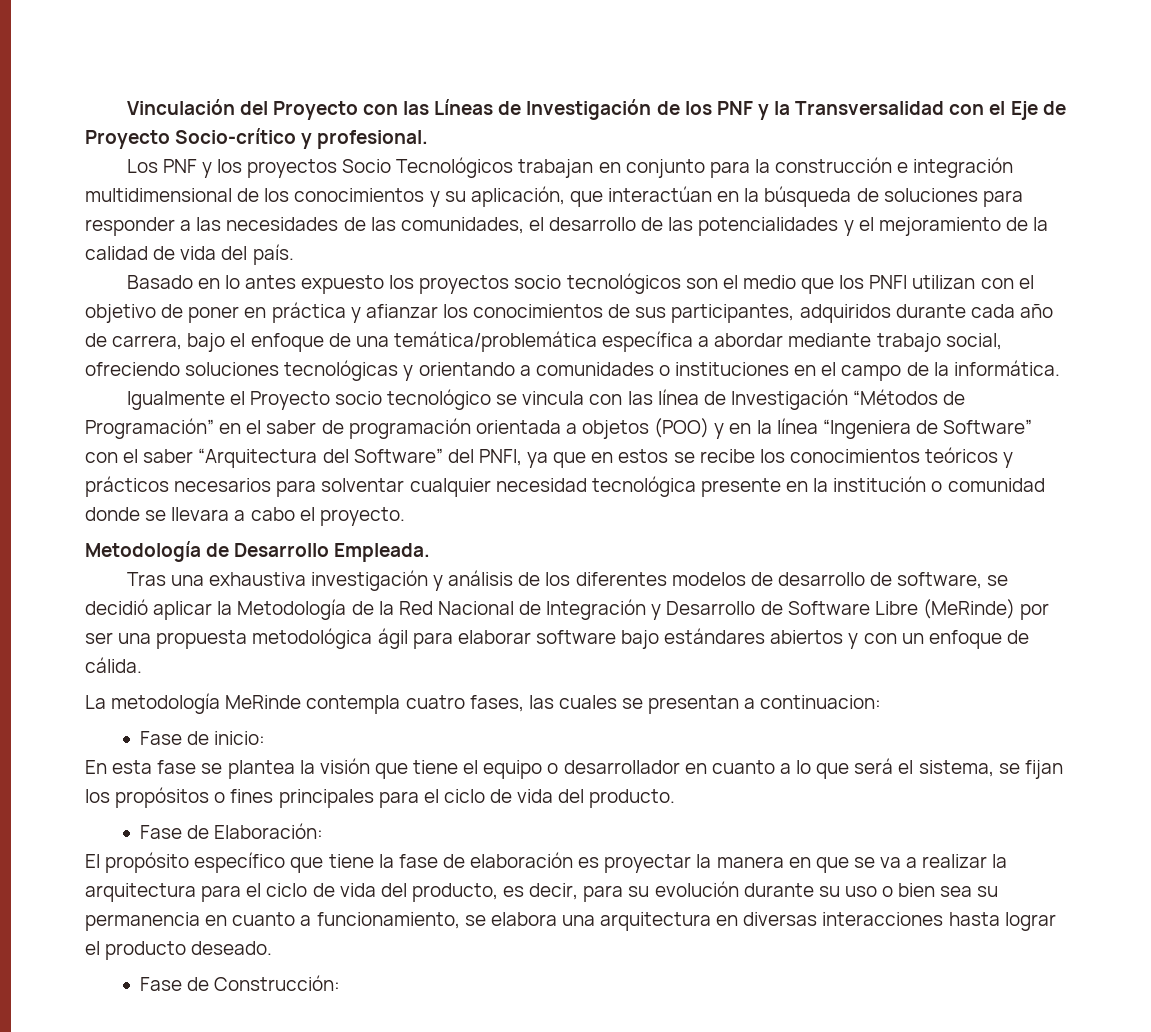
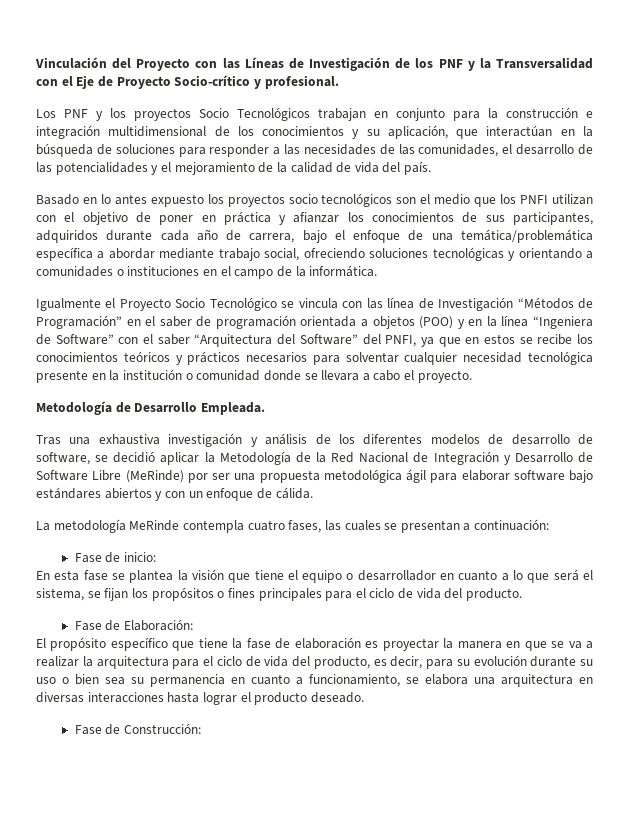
[334,389,492,410] socio tecnológico -> [175,297,277,311] Socio Tecnológico
[760,695,882,709] continuacion: -> [474,519,550,531] continuación:

